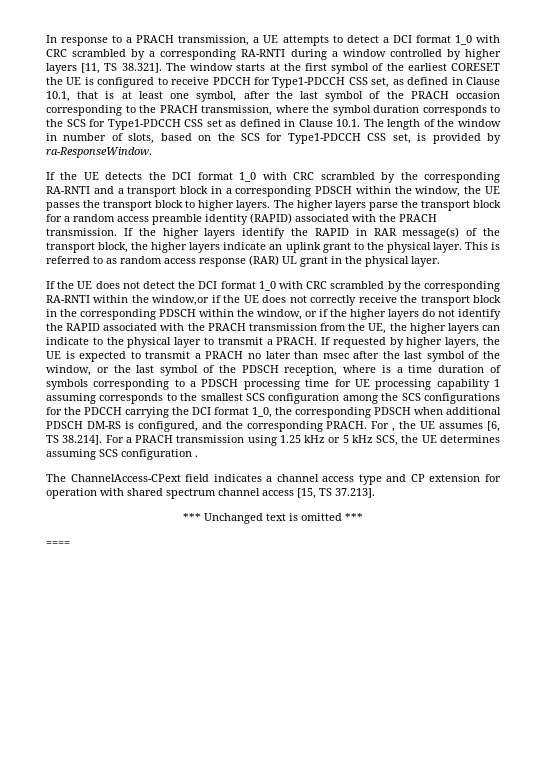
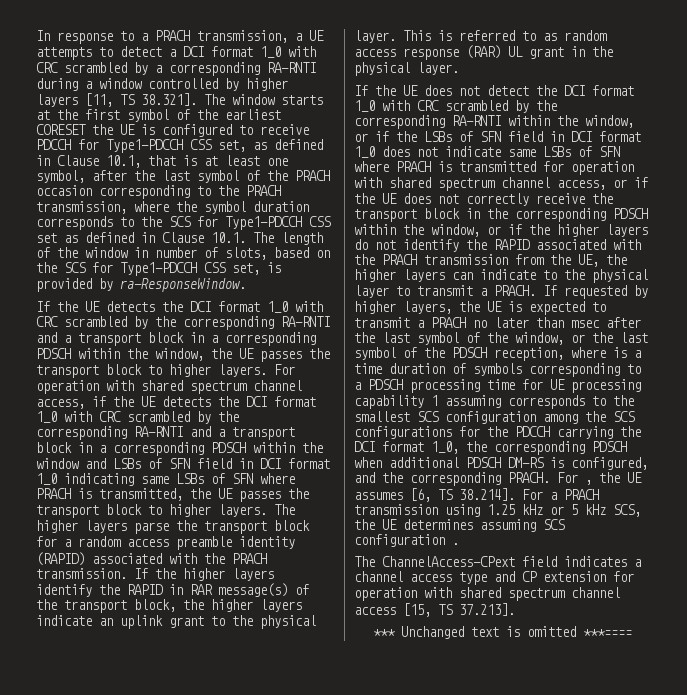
(271, 205) none -> [274,364,295,375] [36,380,302,394] [36,396,316,409] [36,411,239,424] [36,426,295,440] [36,442,323,456] [36,458,330,469] [36,473,295,486] [36,488,309,502] [36,504,267,518] For operation with shared spectrum channel access, if the UE detects the DCI format 1_0 with CRC scrambled by the corresponding RA-RNTI and a transport block in a corresponding PDSCH within the window and LSBs of SFN field in DCI format 1_0 indicating same LSBs of SFN where PRACH is transmitted, the UE passes the transport block to higher layers.
[152,295,210,306] window,or -> [585,115,634,128] [354,131,641,142] [354,146,620,158] [354,161,634,175] [354,177,627,191] window, or if the LSBs of SFN field in DCI format 1_0 does not indicate same LSBs of SFN where PRACH is transmitted for operation with shared spectrum channel access, or
[345,513,363,521] [46,541,70,546] *** // ==== -> [583,629,632,637] ***====

